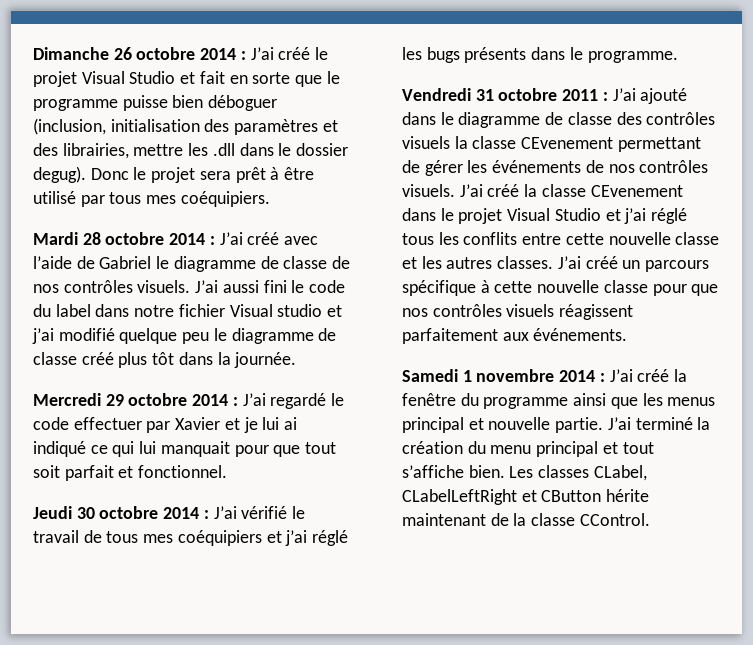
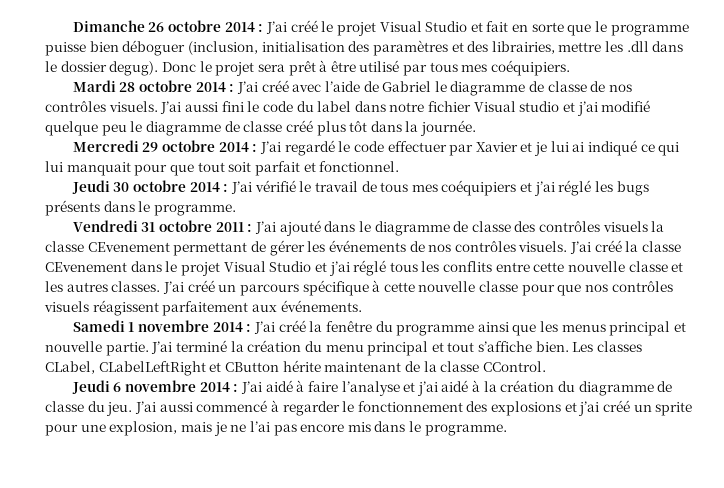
(650, 519) none -> [71,380,673,396] [45,400,693,416] [45,421,507,436] // Jeudi 6 novembre 2014 : J’ai aidé à faire l’analyse et j’ai aidé à la création du diagramme de classe du jeu. J’ai aussi commencé à regarder le fonctionnement des explosions et j’ai créé un sprite pour une explosion, mais je ne l’ai pas encore mis dans le programme.

